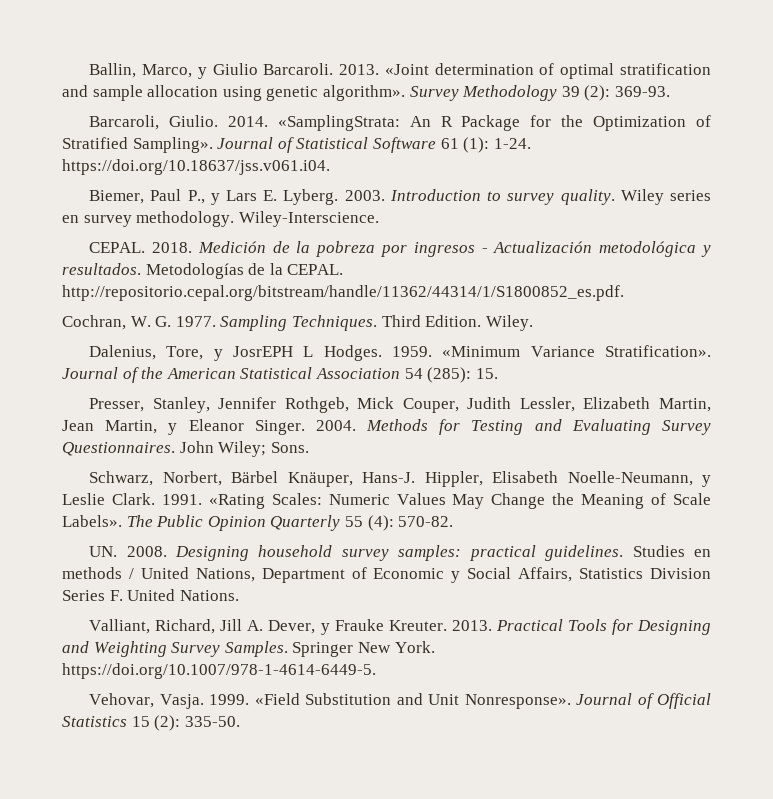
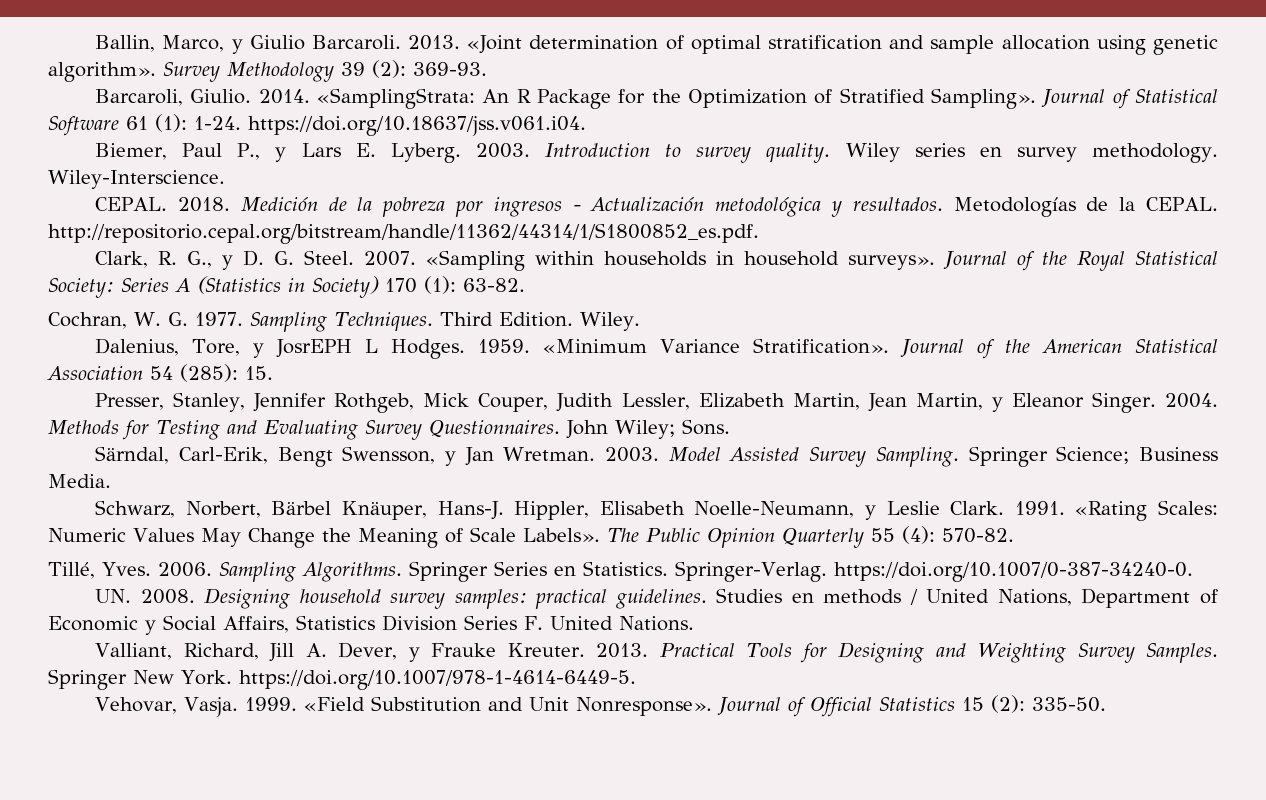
(624, 293) none -> [95,250,1219,271] [48,276,525,298] // Clark, R. G., y D. G. Steel. 2007. «Sampling within households in household surveys». Journal of the Royal Statistical Society: Series A (Statistics in Society) 170 (1): 63-82.
(309, 447) none -> [95,446,1218,467] [48,474,111,488] // Särndal, Carl-Erik, Bengt Swensson, y Jan Wretman. 2003. Model Assisted Survey Sampling. Springer Science; Business Media.
(454, 521) none -> [48,561,1193,582] // Tillé, Yves. 2006. Sampling Algorithms. Springer Series en Statistics. Springer-Verlag. https://doi.org/10.1007/0-387-34240-0.

